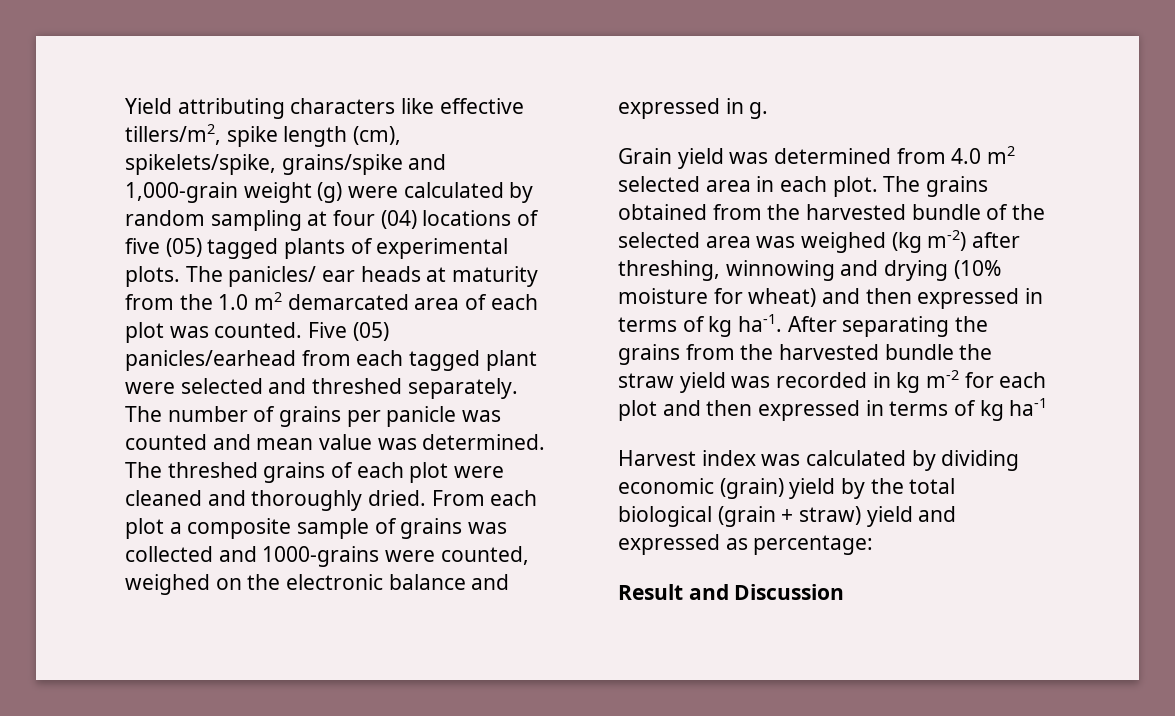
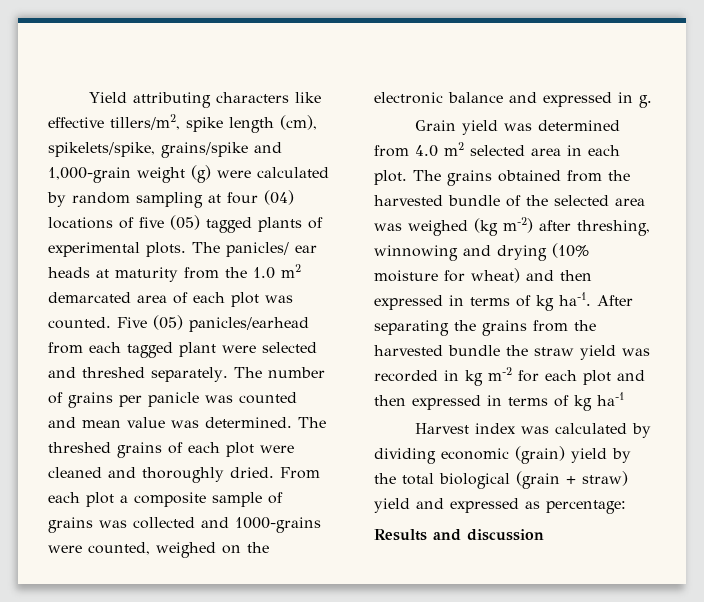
[618,584,845,600] Result and Discussion -> [374,529,544,541] Results and discussion

